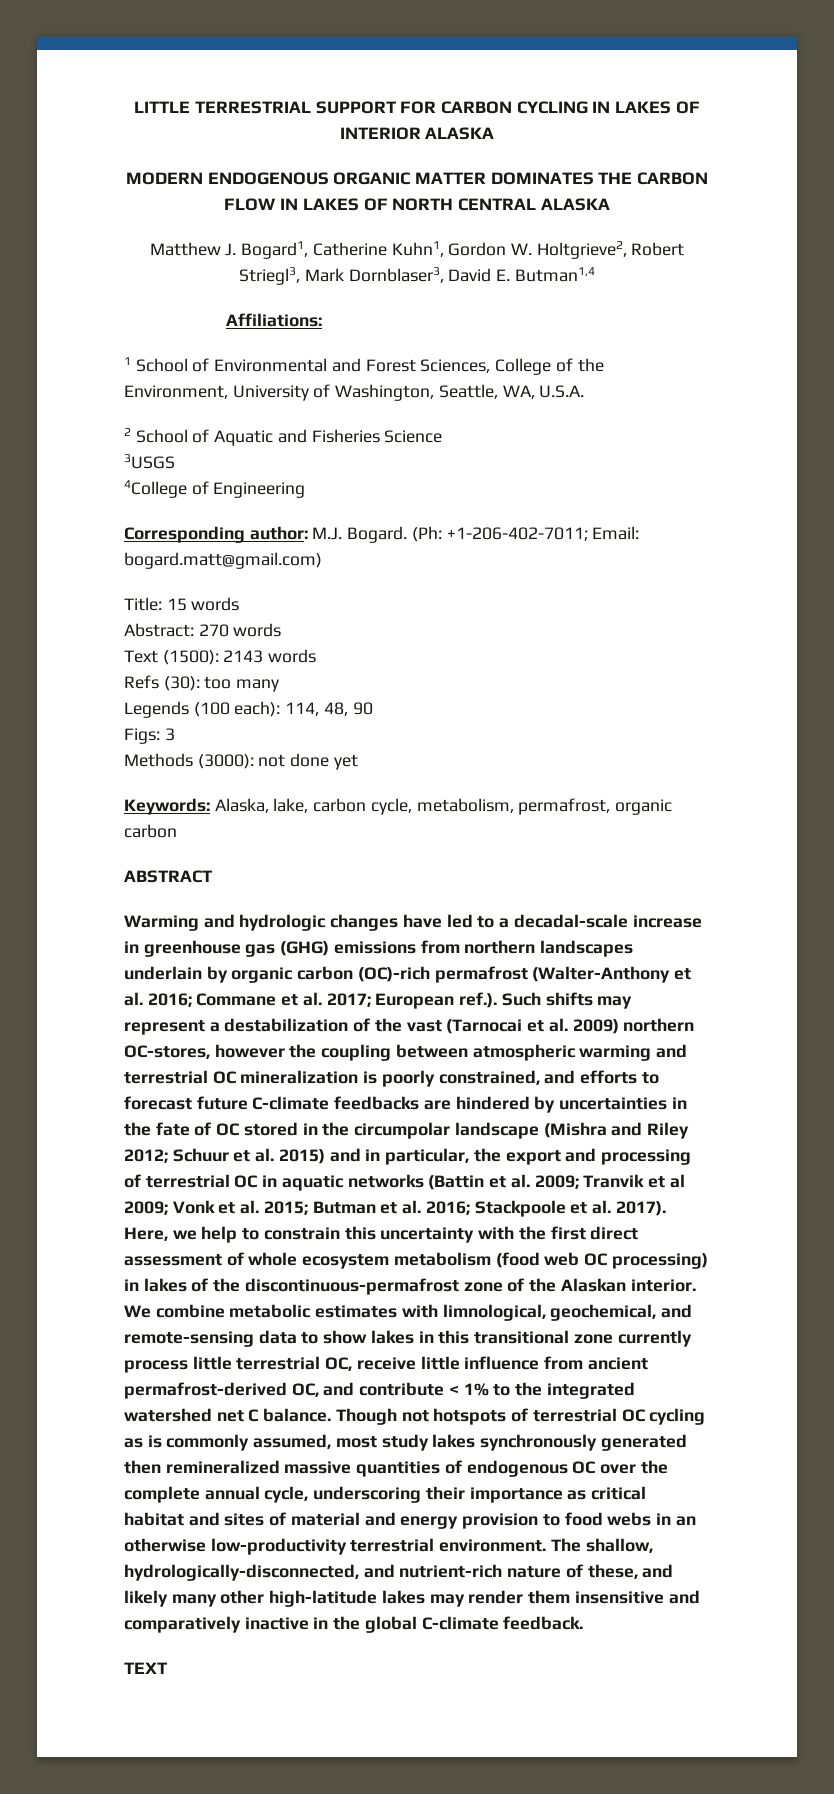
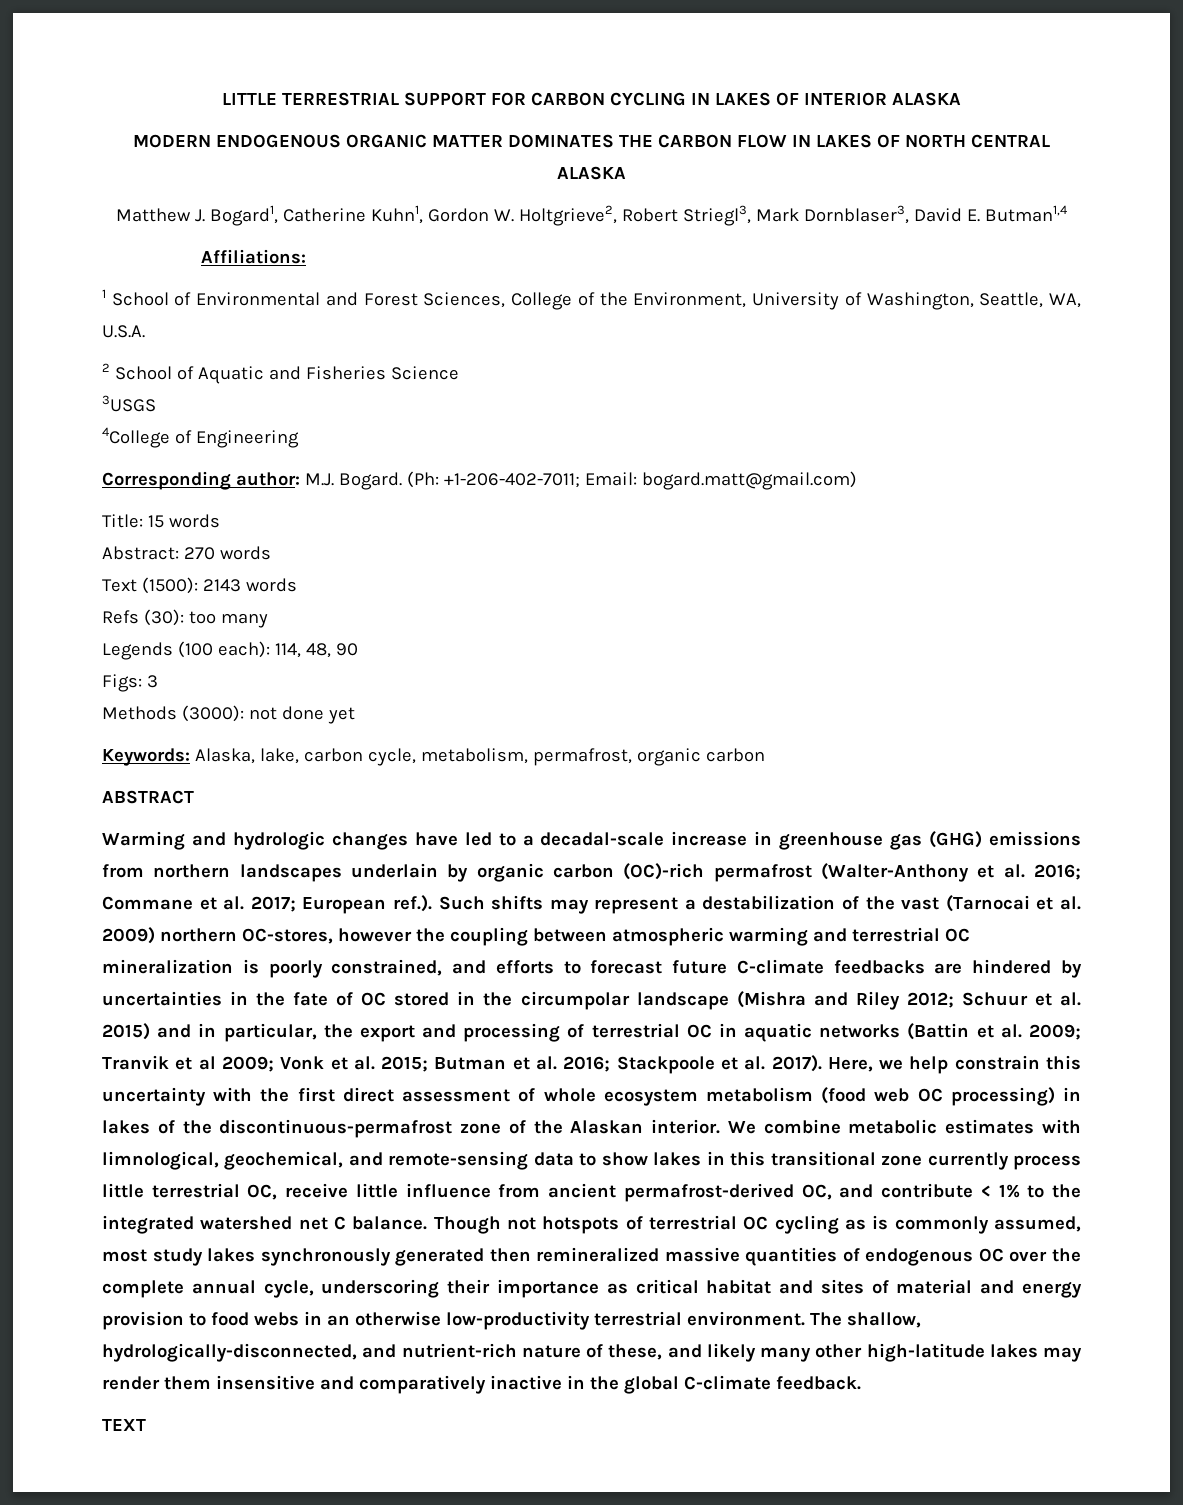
[242,1228,260,1240] to -> (949, 1065) none

